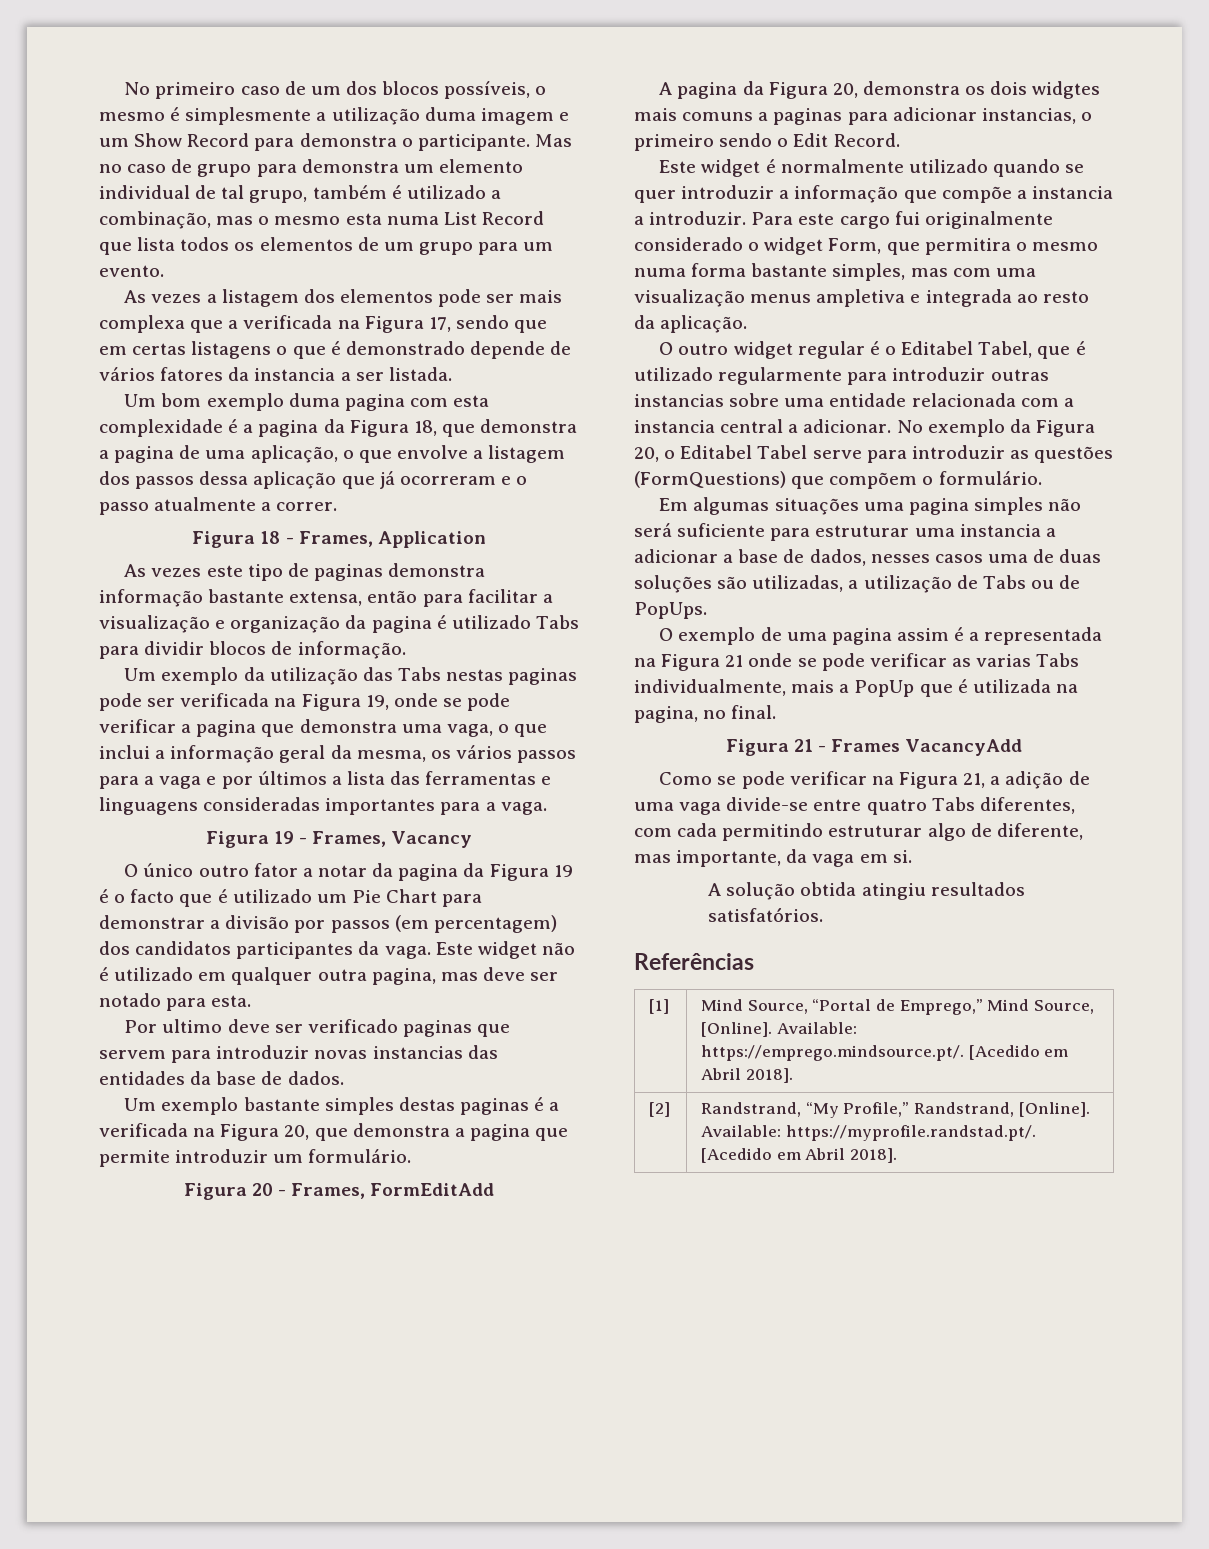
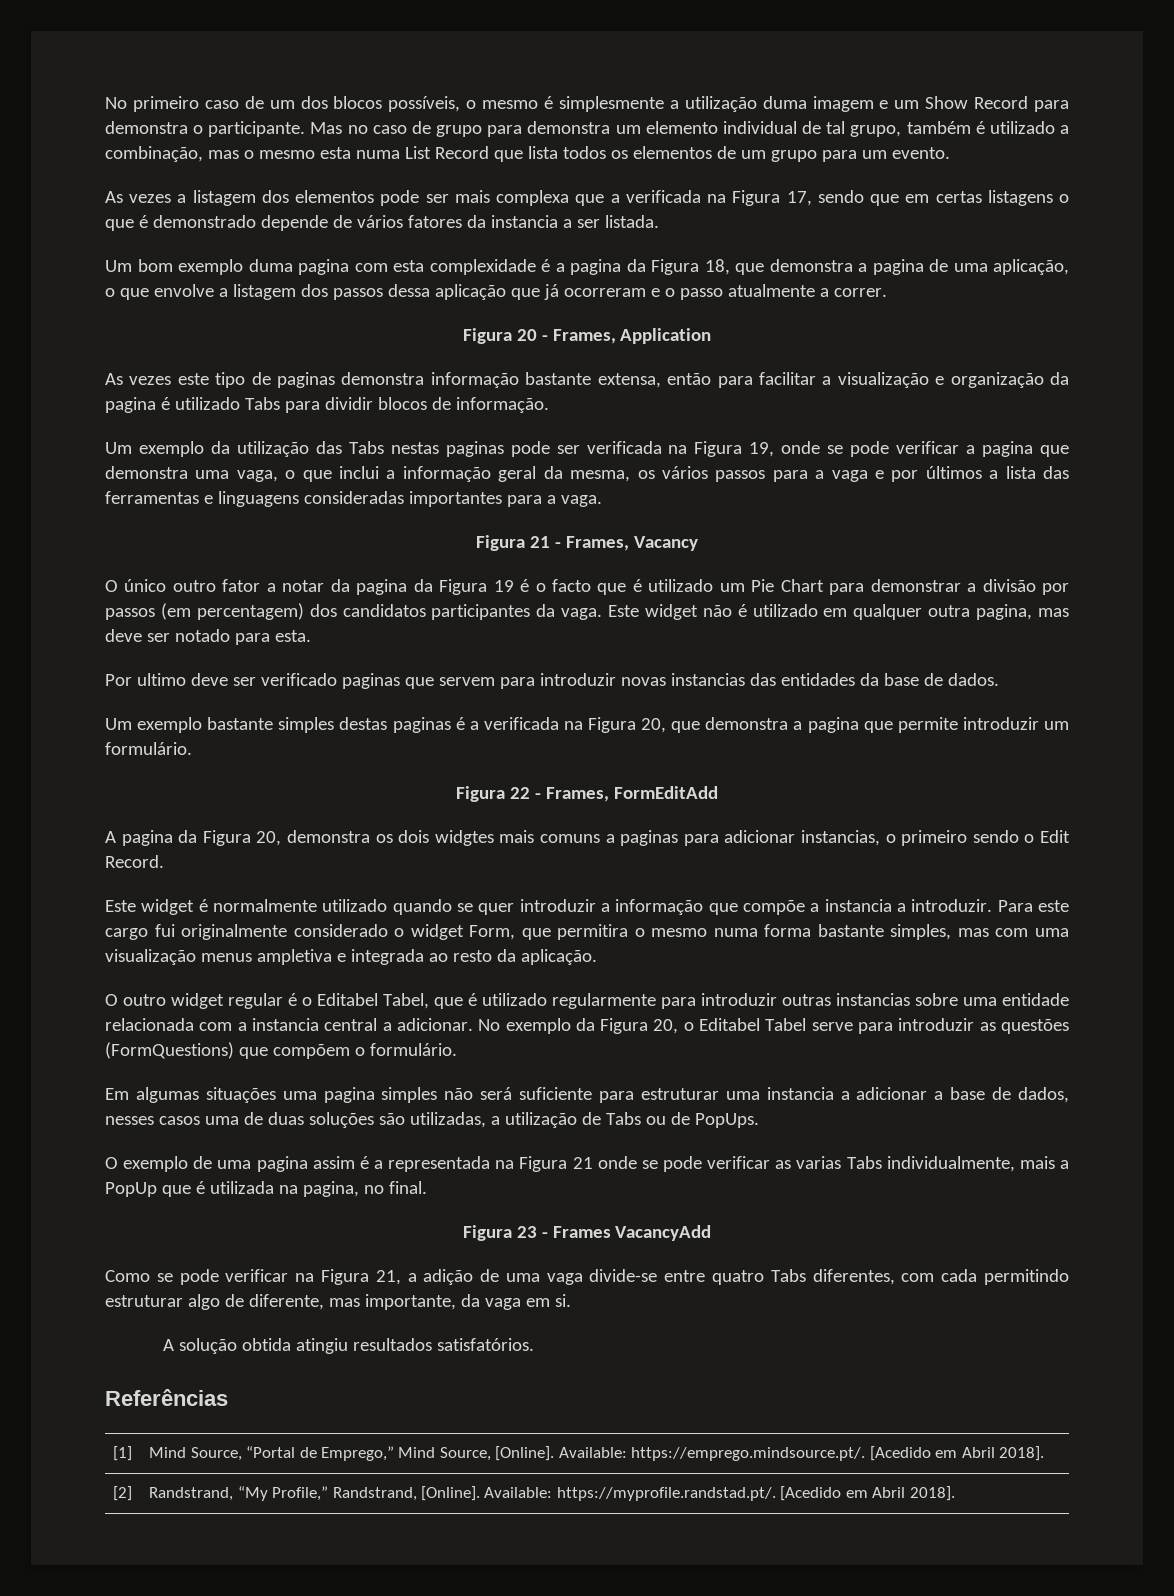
[260,531,281,544] 18 -> [516,329,537,341] 20
[273,831,294,844] 19 -> [530,536,551,548] 21
[251,1183,273,1196] 20 -> [510,787,531,799] 22
[793,739,813,752] 21 -> [516,1226,537,1238] 23

